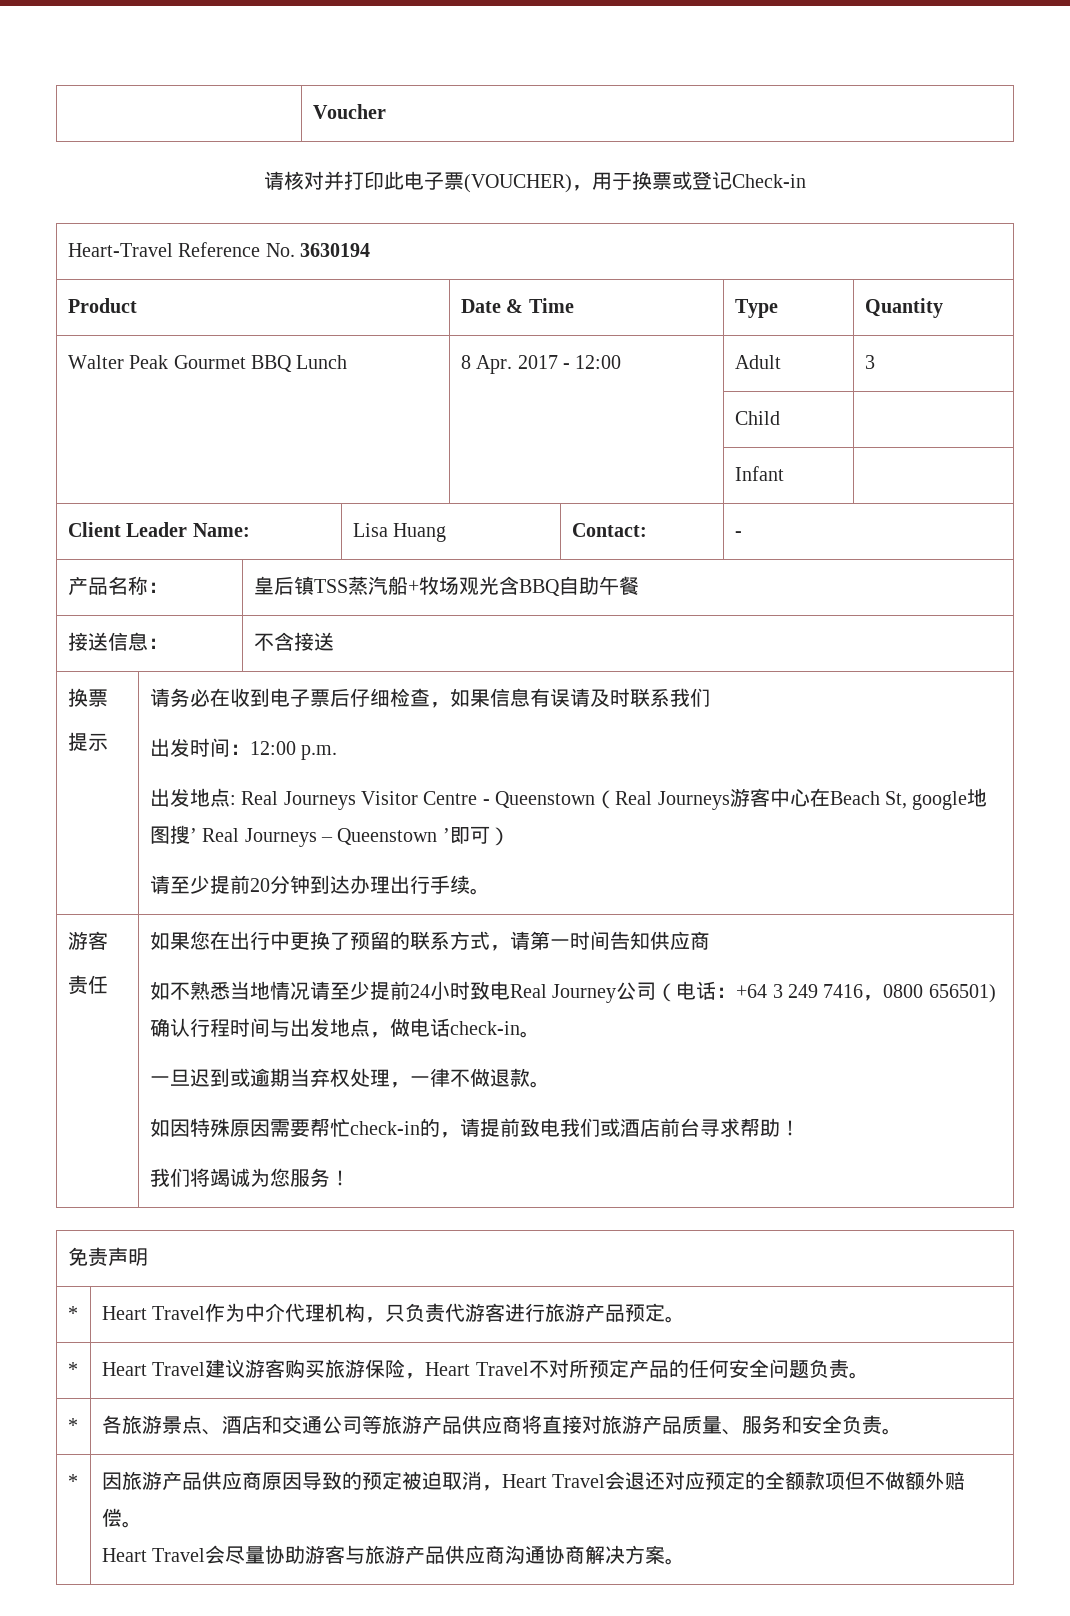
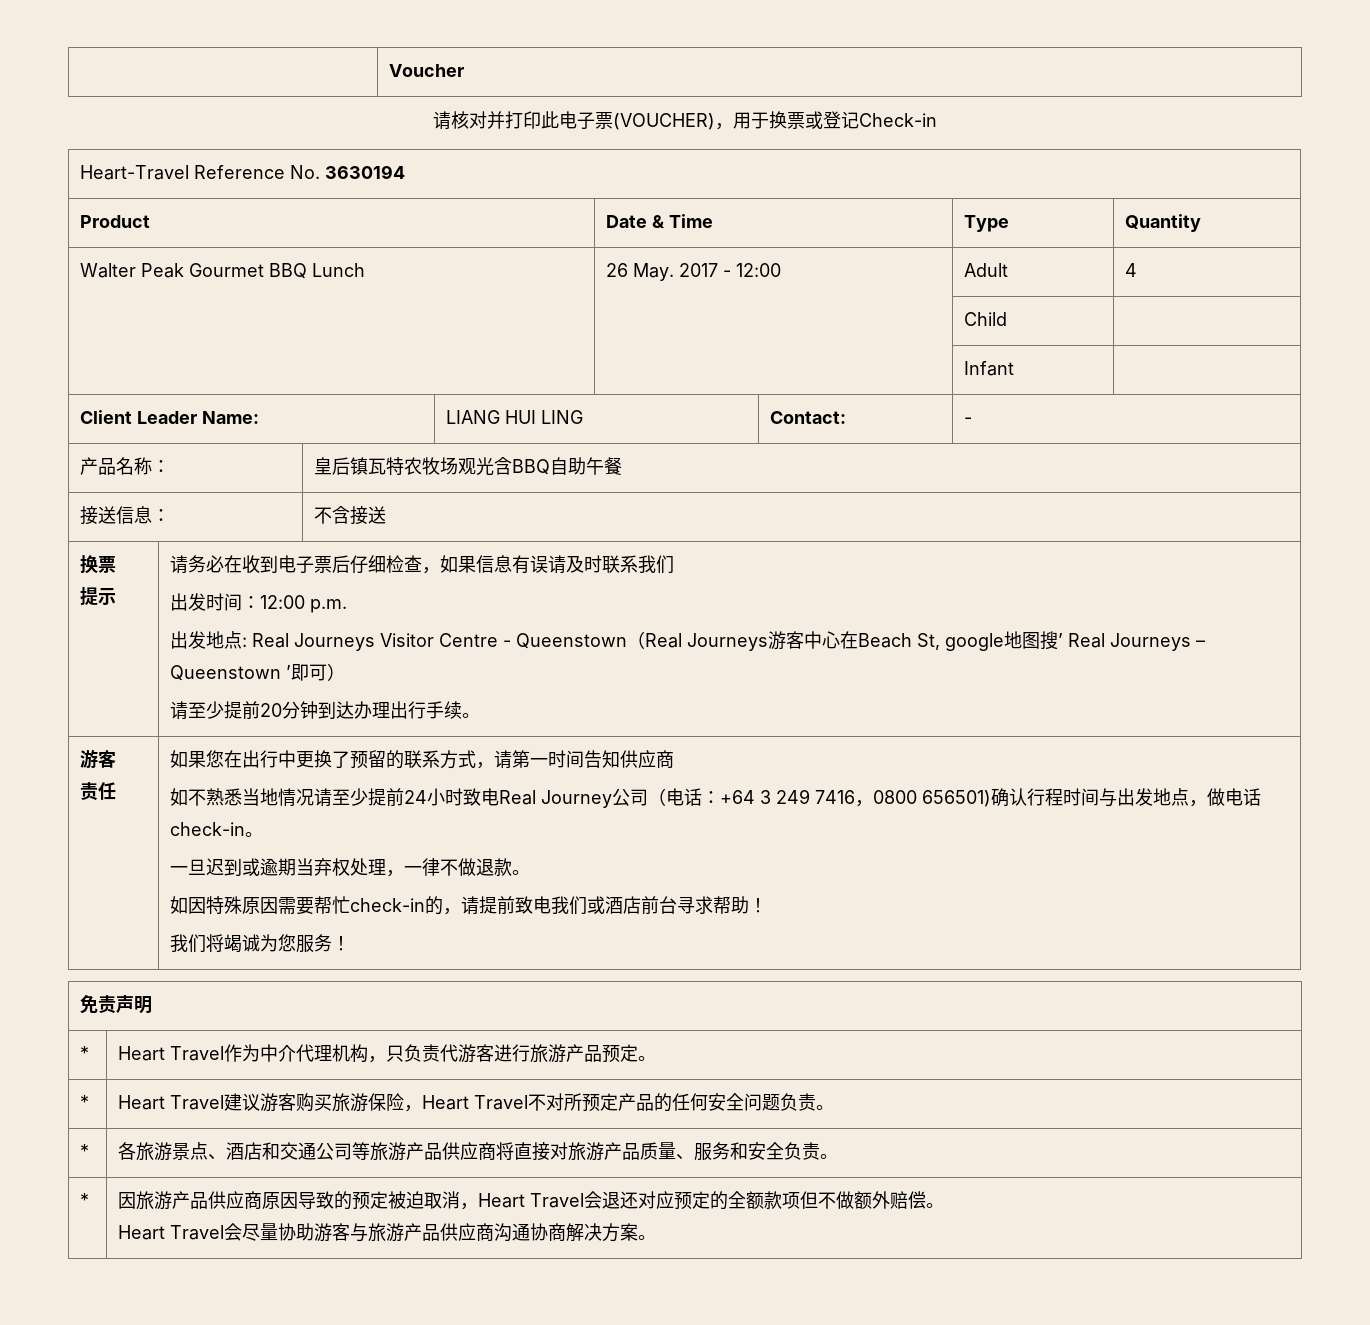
[460,355,513,374] 8 Apr. -> [606,263,675,281] 26 May.
[864,355,875,369] 3 -> [1125,263,1138,277] 4
[352,523,447,542] Lisa Huang -> [446,410,584,424] LIANG HUI LING
[313,576,419,595] TSS蒸汽船+ -> [368,457,423,475] 瓦特农

